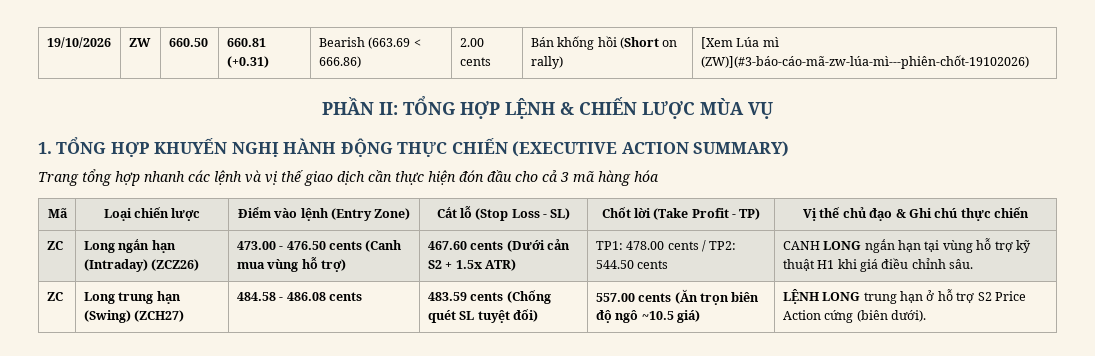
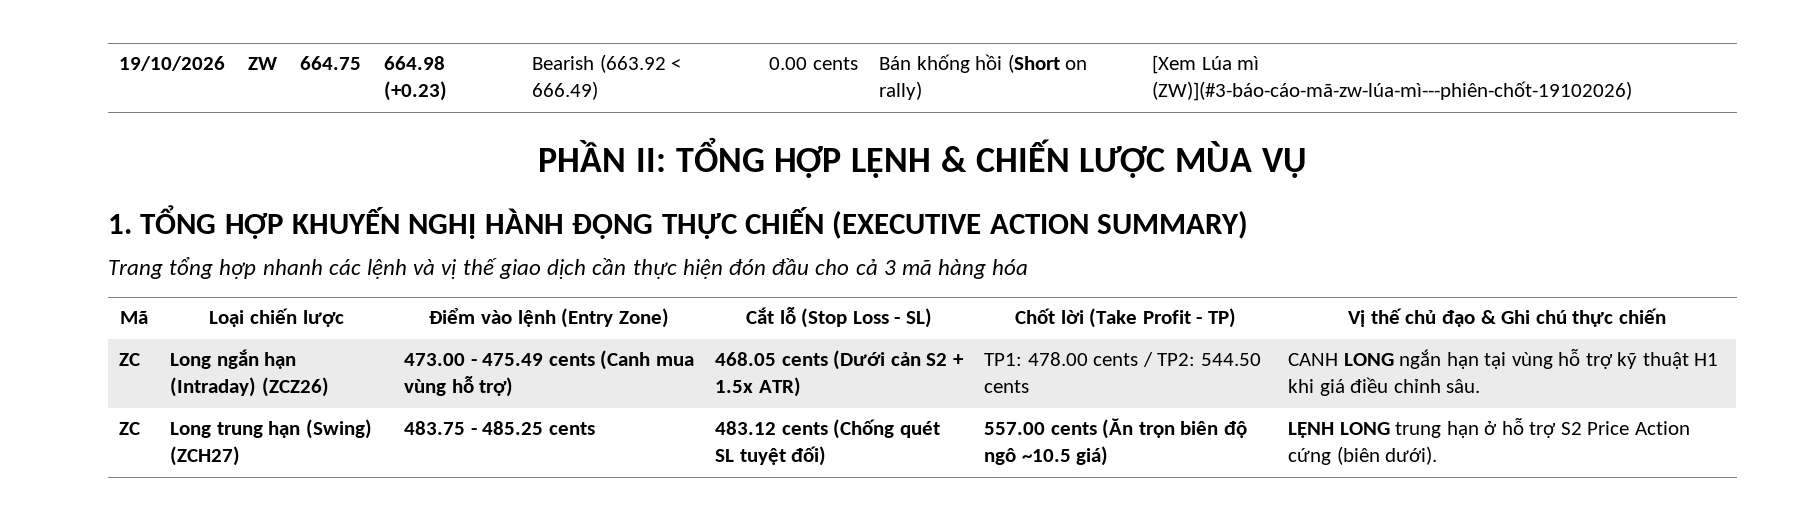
[168,38,208,47] [226,38,266,47] [226,56,269,68] [318,37,421,49] [318,56,361,68] [459,38,484,47] 660.50 | 660.81 (+0.31) | Bearish (663.69 < 666.86) | 2.00 -> [300,56,362,70] [384,56,446,70] [384,81,448,101] [532,54,682,73] [532,81,599,100] [769,57,808,70] 664.75 | 664.98 (+0.23) | Bearish (663.92 < 666.49) | 0.00
[286,241,326,250] 476.50 -> [482,353,544,366] 475.49
[427,241,467,250] 467.60 -> [715,352,777,366] 468.05
[236,292,363,301] [427,292,467,301] 484.58 - 486.08 cents | 483.59 -> [404,421,595,435] [715,421,777,435] 483.75 - 485.25 cents | 483.12

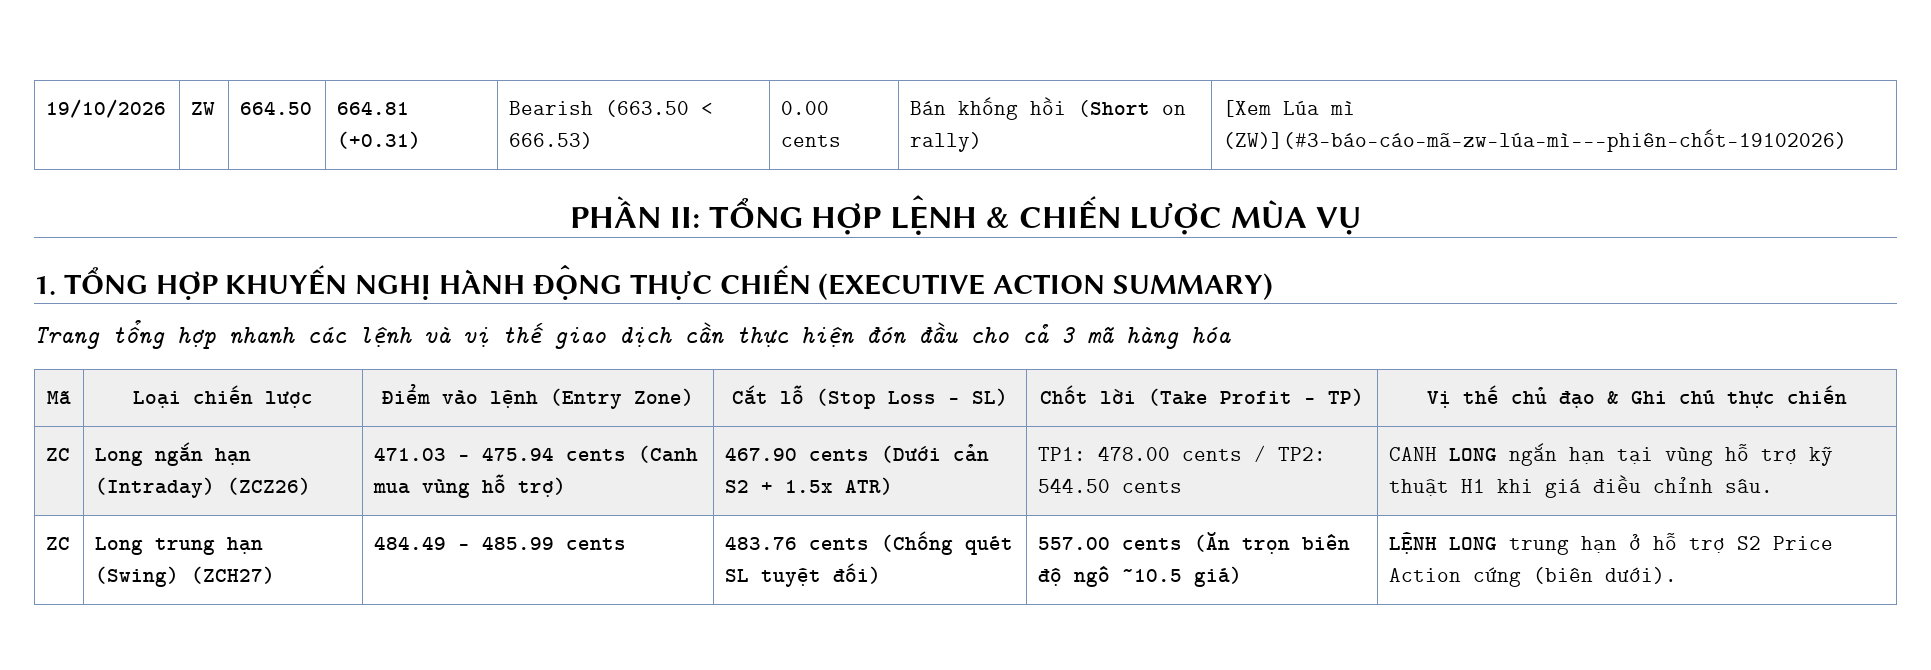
[300,56,362,70] [384,56,446,70] [384,81,448,101] [532,54,682,73] [532,81,599,100] 664.75 | 664.98 (+0.23) | Bearish (663.92 < 666.49) -> [240,101,313,115] [337,101,410,115] [337,131,422,149] [509,100,714,117] [509,132,594,149] 664.50 | 664.81 (+0.31) | Bearish (663.50 < 666.53)
[404,353,544,366] 473.00 - 475.49 -> [374,447,555,461] 471.03 - 475.94
[715,352,777,366] 468.05 -> [725,447,798,461] 467.90
[404,421,595,435] [715,421,777,435] 483.75 - 485.25 cents | 483.12 -> [374,536,627,550] [725,536,798,550] 484.49 - 485.99 cents | 483.76

